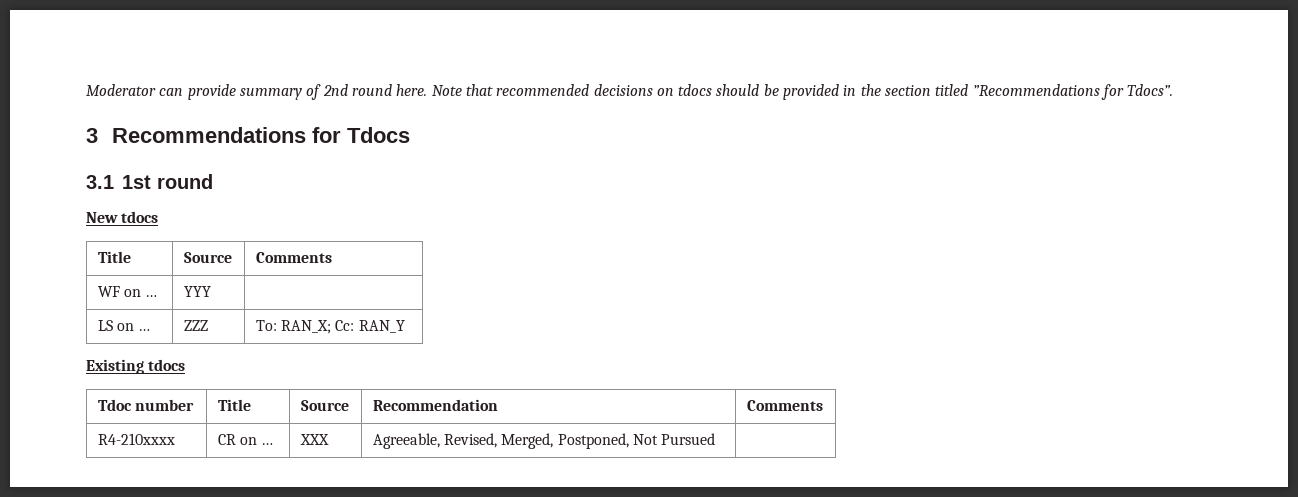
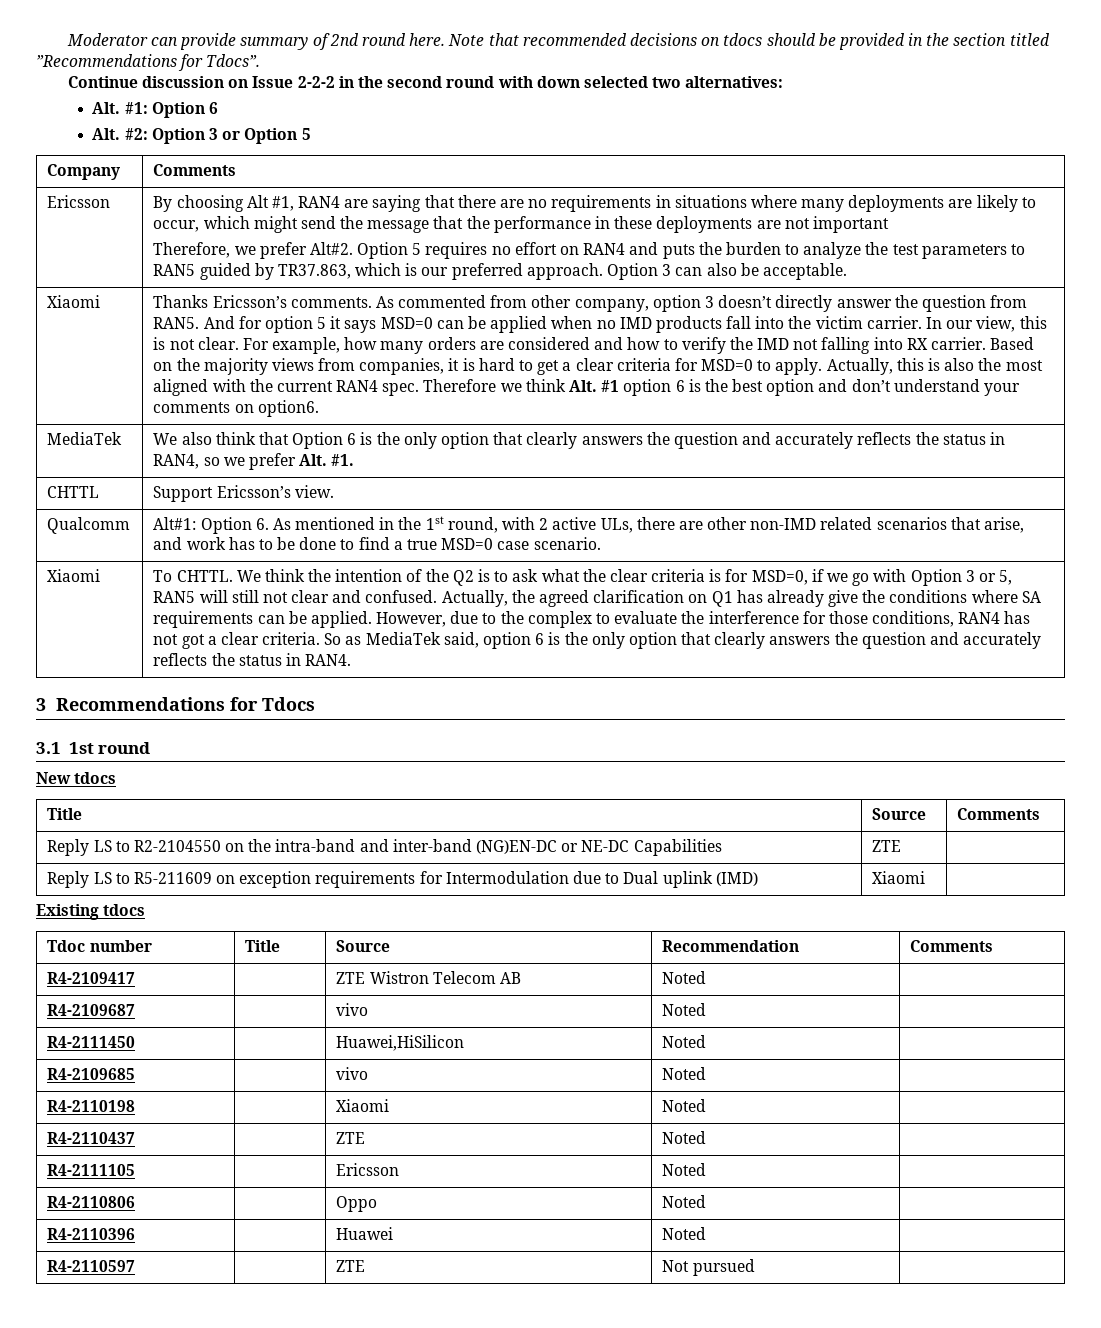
(1174, 90) none -> [67,76,784,88] [92,102,218,118] [92,128,311,144] [47,164,121,180] [153,164,237,176] [47,195,111,208] [153,195,1036,212] [153,216,889,233] [153,242,1026,259] [153,263,847,280] [47,295,101,308] [153,295,1028,312] [153,316,1047,333] [153,337,1035,354] [153,358,1043,375] [153,379,1021,396] [153,400,319,417] [47,432,123,445] [153,432,1006,449] [153,453,355,470] [47,486,100,498] [153,485,334,502] [47,517,131,534] [153,516,1025,534] [153,537,601,550] [47,569,101,582] [153,569,1013,586] [153,590,1041,607] [153,611,1031,628] [153,632,1042,649] [153,653,352,666] // Continue discussion on Issue 2-2-2 in the second round with down selected two alternatives: // Alt. #1: Option 6 // Alt. #2: Option 3 or Option 5 // Company | Comments // Ericsson | By choosing Alt #1, RAN4 are saying that there are no requirements in situations where many deployments are likely to occur, which might send the message that the performance in these deployments are not important // Therefore, we prefer Alt#2. Option 5 requires no effort on RAN4 and puts the burden to analyze the test parameters to RAN5 guided by TR37.863, which is our preferred approach. Option 3 can also be acceptable. // Xiaomi | Thanks Ericsson’s comments. As commented from other company, option 3 doesn’t directly answer the question from RAN5. And for option 5 it says MSD=0 can be applied when no IMD products fall into the victim carrier. In our view, this is not clear. For example, how many orders are considered and how to verify the IMD not falling into RX carrier. Based on the majority views from companies, it is hard to get a clear criteria for MSD=0 to apply. Actually, this is also the most aligned with the current RAN4 spec. Therefore we think Alt. #1 option 6 is the best option and don’t understand your comments on option6. // MediaTek | We also think that Option 6 is the only option that clearly answers the question and accurately reflects the status in RAN4, so we prefer Alt. #1. // CHTTL | Support Ericsson’s view. // Qualcomm | Alt#1: Option 6. As mentioned in the 1st round, with 2 active ULs, there are other non-IMD related scenarios that arise, and work has to be done to find a true MSD=0 case scenario. // Xiaomi | To CHTTL. We think the intention of the Q2 is to ask what the clear criteria is for MSD=0, if we go with Option 3 or 5, RAN5 will still not clear and confused. Actually, the agreed clarification on Q1 has already give the conditions where SA requirements can be applied. However, due to the complex to evaluate the interference for those conditions, RAN4 has not got a clear criteria. So as MediaTek said, option 6 is the only option that clearly answers the question and accurately reflects the status in RAN4.
[97,286,158,297] [183,286,211,297] [97,320,151,331] [183,320,208,331] [255,320,405,334] WF on … | YYY | // LS on … | ZZZ | To: RAN_X; Cc: RAN_Y -> [47,839,722,856] [872,840,902,852] [47,871,758,888] [872,871,926,884] Reply LS to R2-2104550 on the intra-band and inter-band (NG)EN-DC or NE-DC Capabilities | ZTE | // Reply LS to R5-211609 on exception requirements for Intermodulation due to Dual uplink (IMD) | Xiaomi |
[97,433,175,445] [217,434,274,445] [299,434,329,445] [372,433,716,449] R4-210xxxx | CR on … | XXX | Agreeable, Revised, Merged, Postponed, Not Pursued -> [47,972,136,984] [336,971,521,984] [662,971,707,984] [47,1004,136,1016] [336,1003,369,1016] [662,1003,707,1016] [47,1036,136,1048] [336,1035,465,1051] [662,1035,707,1048] [47,1068,136,1080] [336,1067,369,1080] [662,1067,707,1080] [47,1100,136,1112] [336,1099,390,1112] [662,1099,707,1112] [47,1132,136,1144] [336,1132,366,1144] [662,1131,707,1144] [47,1164,136,1176] [336,1163,400,1176] [662,1163,707,1176] [47,1196,136,1208] [336,1196,378,1212] [662,1195,707,1208] [47,1228,136,1240] [336,1227,394,1240] [662,1227,707,1240] [47,1260,136,1272] [336,1260,366,1272] [662,1259,755,1276] R4-2109417 | | ZTE Wistron Telecom AB | Noted | // R4-2109687 | | vivo | Noted | // R4-2111450 | | Huawei,HiSilicon | Noted | // R4-2109685 | | vivo | Noted | // R4-2110198 | | Xiaomi | Noted | // R4-2110437 | | ZTE | Noted | // R4-2111105 | | Ericsson | Noted | // R4-2110806 | | Oppo | Noted | // R4-2110396 | | Huawei | Noted | // R4-2110597 | | ZTE | Not pursued

